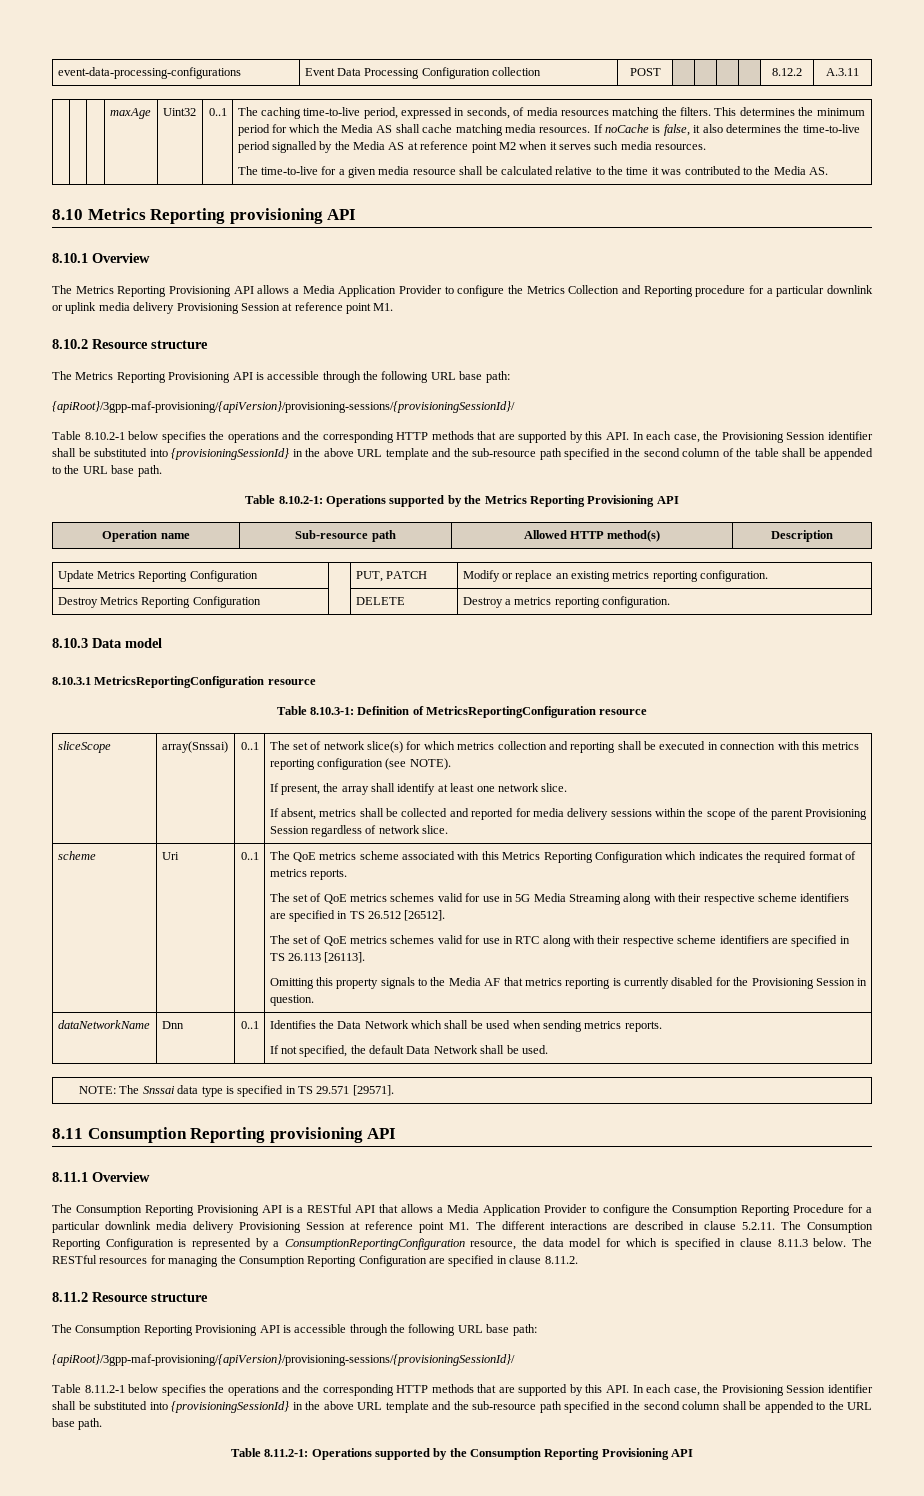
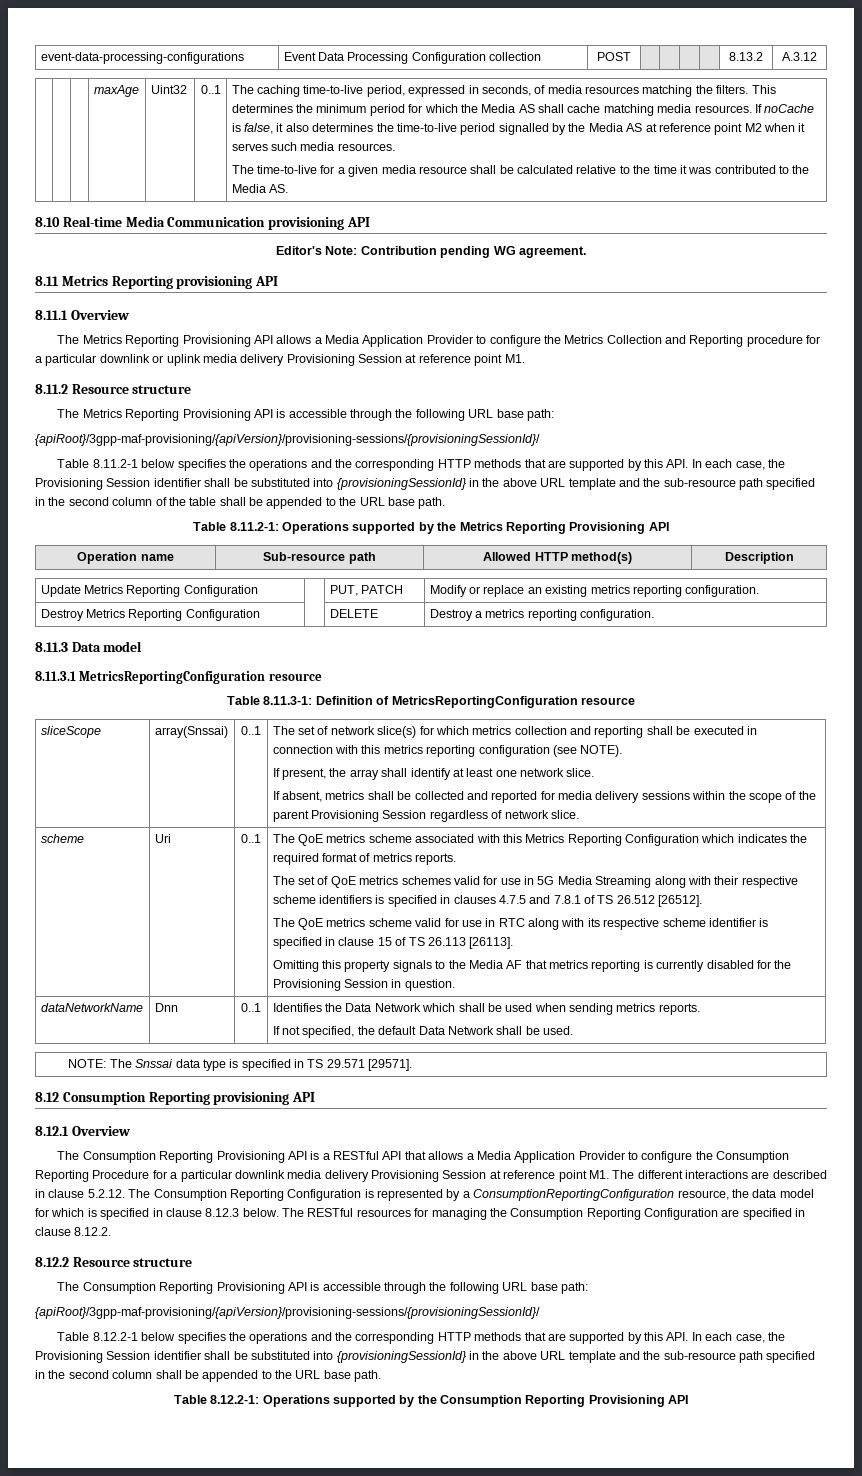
[772,68,802,76] [826,68,859,76] 8.12.2 | A.3.11 -> [729,52,763,61] [782,52,817,61] 8.13.2 | A.3.12
(83, 214) none -> [62,216,370,230] [276,246,586,258] [35,276,59,286] Real-time Media Communication provisioning API // Editor's Note: Contribution pending WG agreement. // 8.11
[52,253,88,263] 8.10.1 -> [35,310,68,320] 8.11.1
[52,339,88,349] 8.10.2 -> [35,384,68,394] 8.11.2
[84,432,125,440] 8.10.2-1 -> [92,459,138,468] 8.11.2-1
[278,496,323,504] 8.10.2-1: -> [229,522,279,531] 8.11.2-1:
[52,638,88,648] 8.10.3 -> [35,642,68,652] 8.11.3
[52,677,91,685] 8.10.3.1 -> [35,671,76,681] 8.11.3.1
[309,707,354,715] 8.10.3-1: -> [263,696,313,705] 8.11.3-1:
[269,910,348,922] are specified in -> [375,895,596,907] is specified in clauses 4.7.5 and 7.8.1 of
[292,935,435,946] set of QoE metrics schemes -> [298,918,412,930] QoE metrics scheme
[597,935,850,947] their respective scheme identifiers are specified in -> [587,918,769,930] [272,937,407,949] its respective scheme identifier is specified in clause 15 of
[52,1128,83,1139] 8.11 -> [35,1092,59,1102] 8.12
[52,1172,88,1182] 8.11.1 -> [35,1126,69,1136] 8.12.1
[741,1222,775,1230] 5.2.11. -> [87,1189,125,1198] 5.2.12.
[777,1239,808,1247] 8.11.3 -> [205,1208,240,1217] 8.12.3
[544,1256,578,1264] [52,1292,88,1302] 8.11.2. // 8.11.2 -> [74,1227,112,1236] [35,1257,69,1267] 8.12.2. // 8.12.2
[84,1385,125,1393] 8.11.2-1 -> [92,1332,138,1341] 8.12.2-1
[264,1449,309,1457] 8.11.2-1: -> [210,1395,260,1404] 8.12.2-1:

